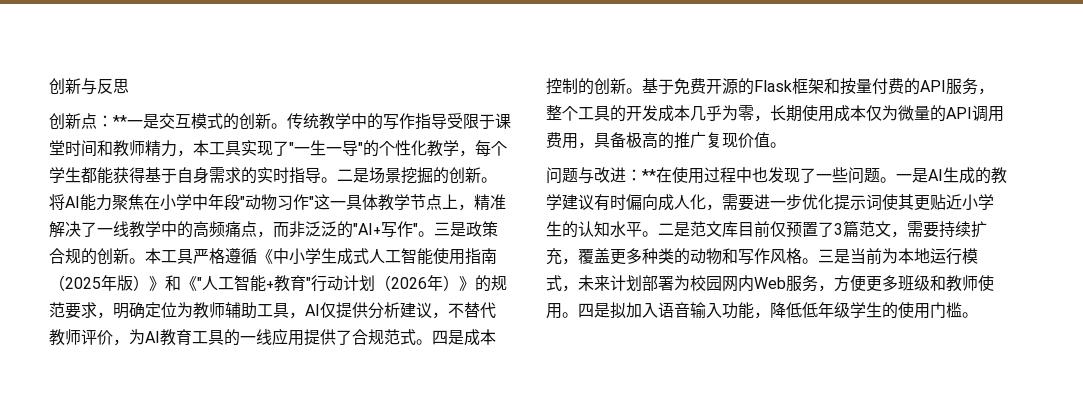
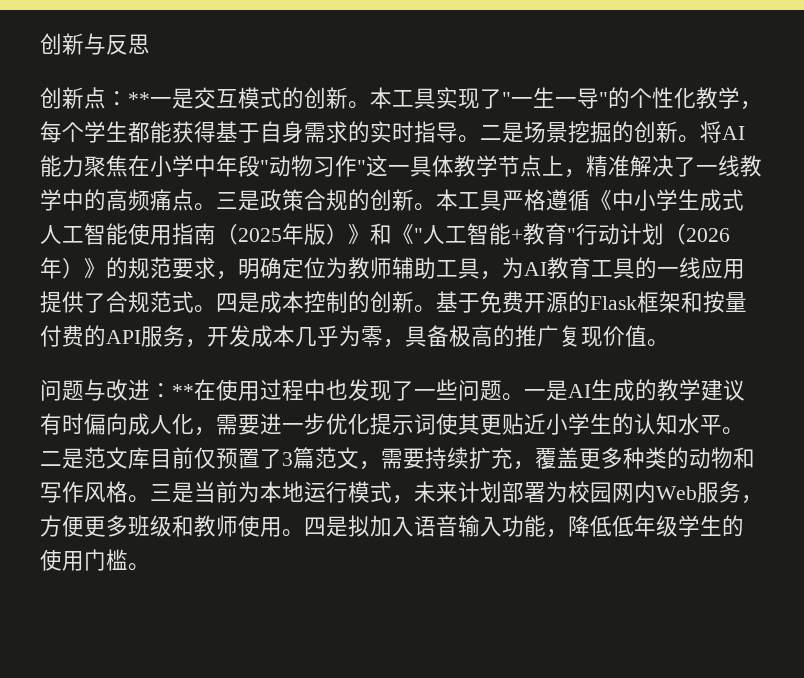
[287,113,511,130] [49,140,193,157] 传统教学中的写作指导受限于课堂时间和教师精力， -> (370, 105) none
[257,221,418,238] ，而非泛泛的"AI+写作" -> (194, 200) none
[305,302,496,319] [49,329,129,346] AI仅提供分析建议，不替代教师评价， -> (502, 275) none
[546,105,626,122] 整个工具的 -> (207, 343) none
[770,105,1004,122] [546,132,594,149] 长期使用成本仅为微量的API调用费用， -> (405, 343) none

